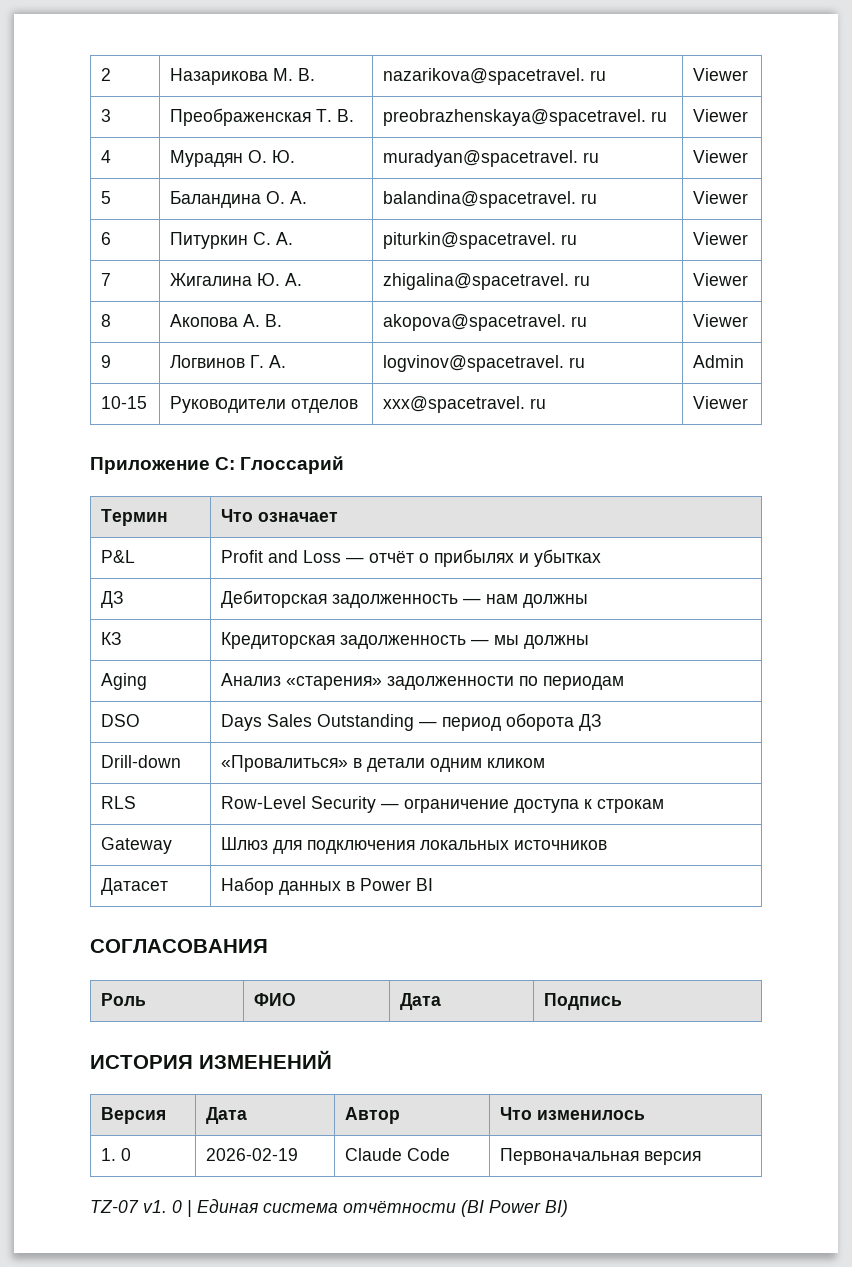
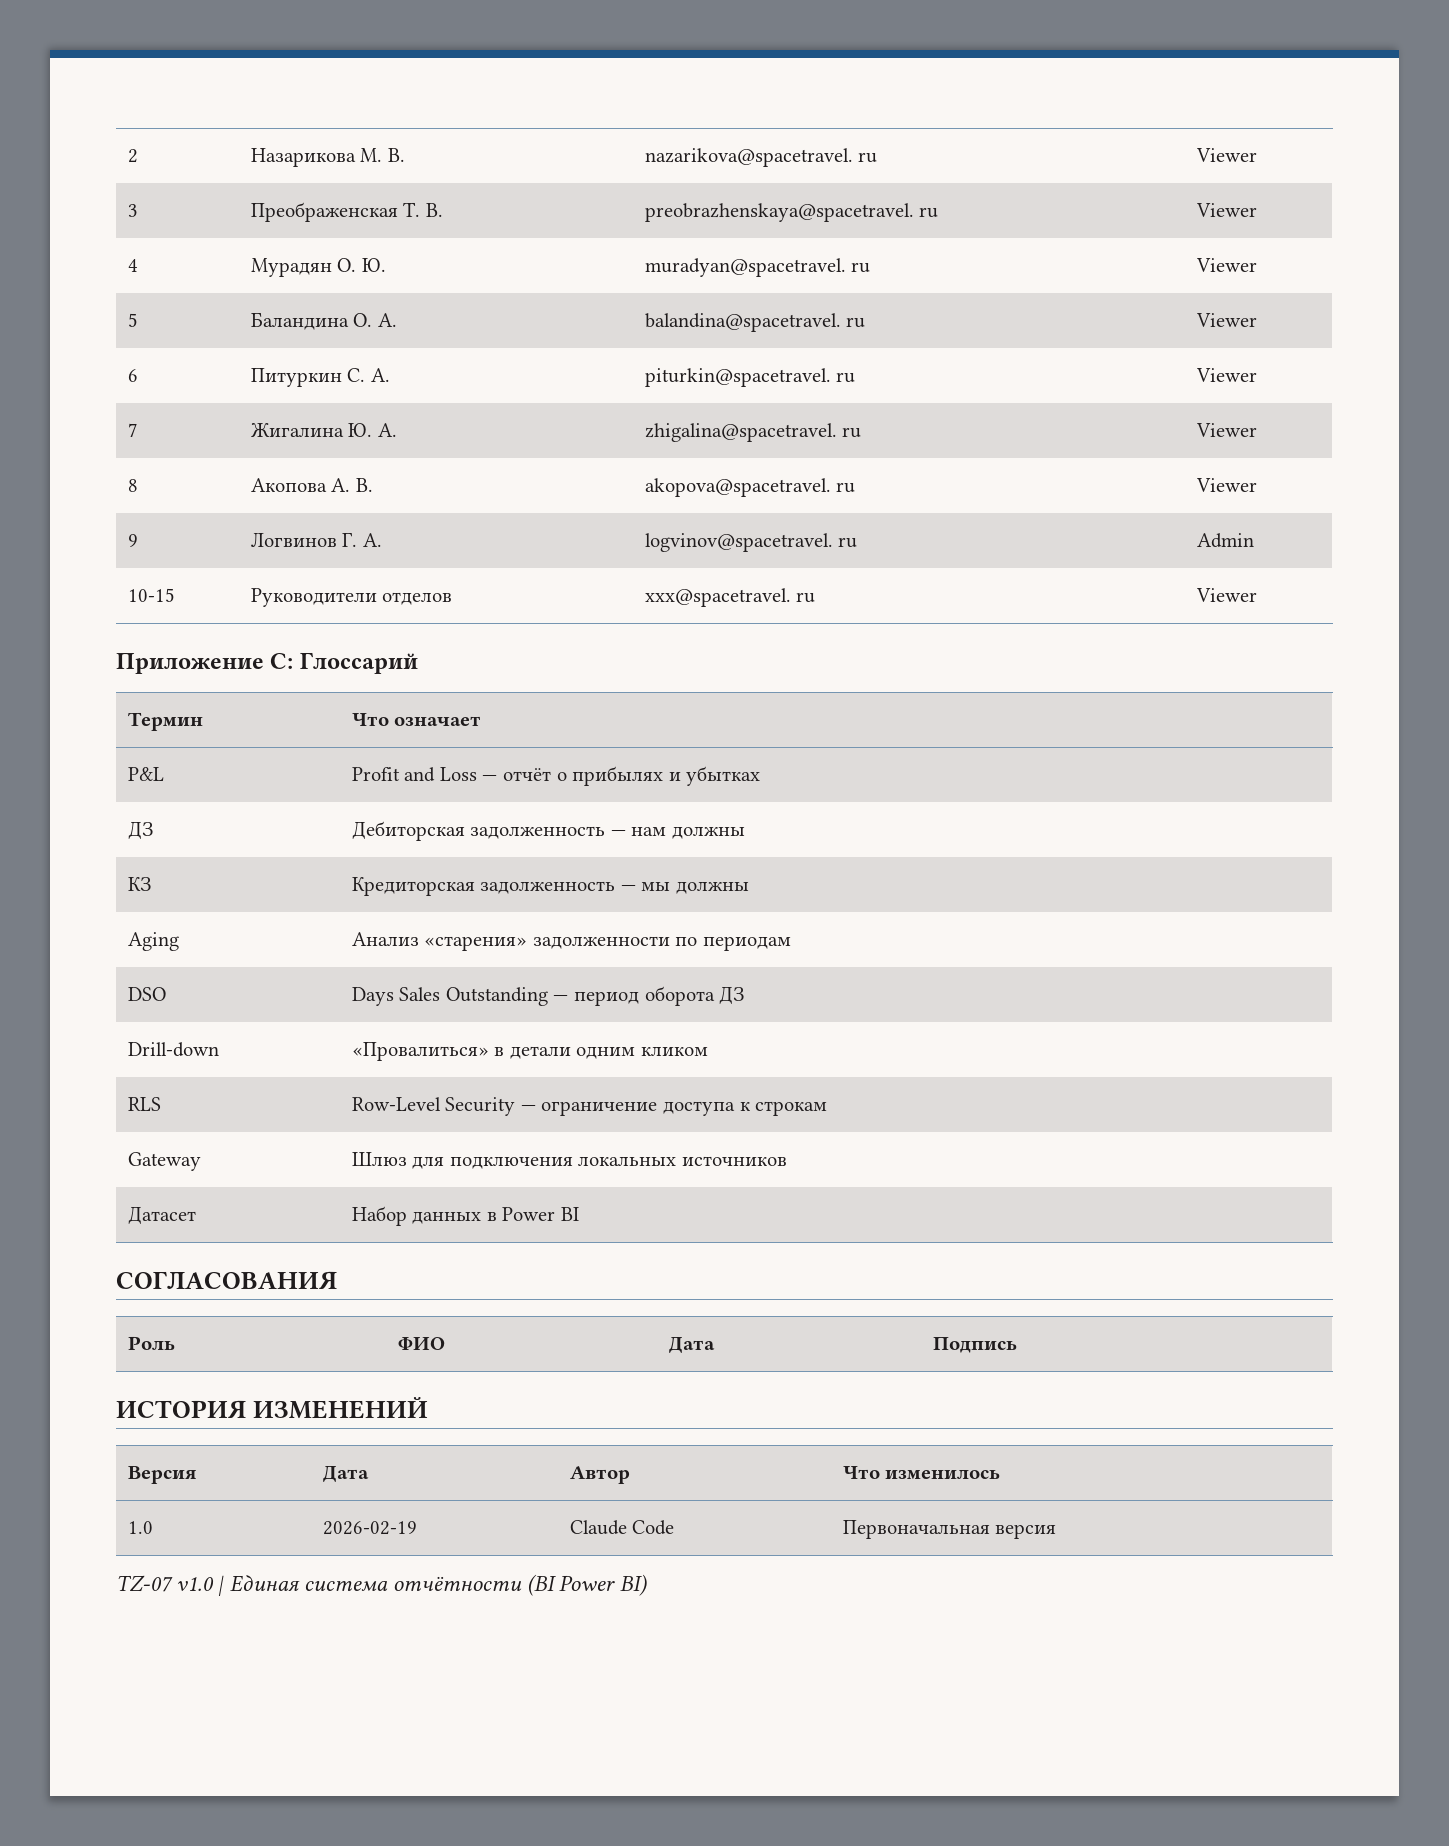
[100,1148,131,1161] 1. 0 -> [127,1521,153,1534] 1.0
[143,1200,182,1213] v1. 0 -> [176,1576,215,1591] v1.0

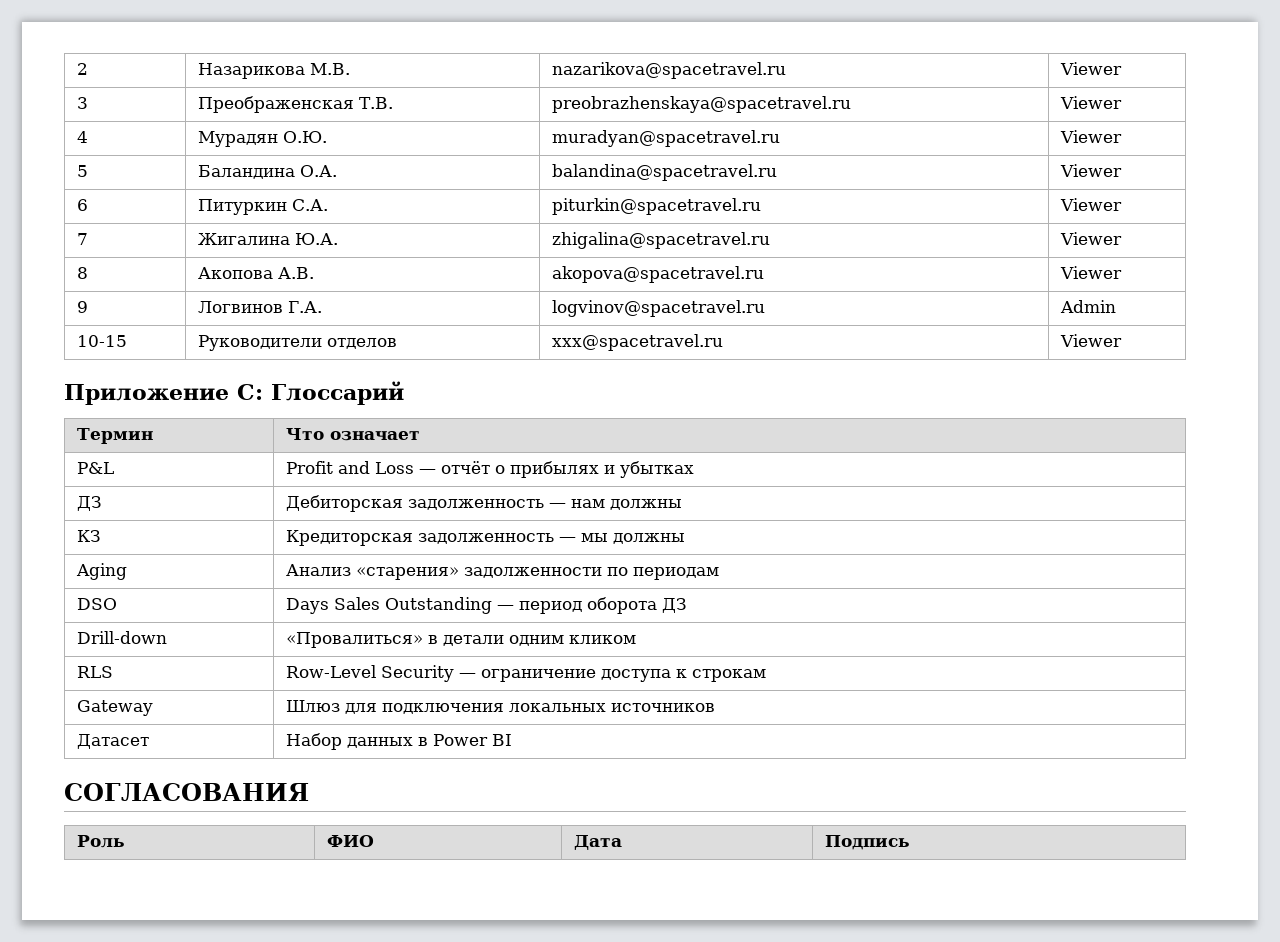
[360,148,405,162] [644,148,878,167] М. В. | nazarikova@spacetravel. ru -> [310,63,351,75] [552,62,787,79] М.В. | nazarikova@spacetravel.ru
[403,202,443,217] [644,203,939,222] Т. В. | preobrazhenskaya@spacetravel. ru -> [359,97,394,109] [552,96,852,113] Т.В. | preobrazhenskaya@spacetravel.ru
[337,258,386,272] [644,258,871,277] О. Ю. | muradyan@spacetravel. ru -> [283,131,328,143] [552,130,781,147] О.Ю. | muradyan@spacetravel.ru
[353,313,397,327] [644,313,866,332] О. А. | balandina@spacetravel. ru -> [300,165,338,177] [552,164,778,181] О.А. | balandina@spacetravel.ru
[347,368,390,382] [644,368,856,387] С. А. | piturkin@spacetravel. ru -> [292,199,329,211] [552,198,762,215] С.А. | piturkin@spacetravel.ru
[348,423,397,437] [644,423,862,442] Ю. А. | zhigalina@spacetravel. ru -> [295,233,339,245] [552,232,771,249] Ю.А. | zhigalina@spacetravel.ru
[331,478,373,492] [644,478,856,497] А. В. | akopova@spacetravel. ru -> [278,267,315,279] [552,266,765,283] А.В. | akopova@spacetravel.ru
[342,532,382,547] [644,533,858,552] Г. А. | logvinov@spacetravel. ru -> [288,301,323,313] [552,300,766,317] Г.А. | logvinov@spacetravel.ru
[644,588,816,607] xxx@spacetravel. ru -> [552,334,724,351] xxx@spacetravel.ru
[116,1396,428,1419] [127,1466,197,1484] [322,1466,369,1482] [569,1466,630,1484] [842,1466,1001,1479] [127,1521,153,1534] [322,1521,417,1535] [569,1520,675,1535] [842,1520,1057,1539] [116,1574,647,1596] // ИСТОРИЯ ИЗМЕНЕНИЙ // Версия | Дата | Автор | Что изменилось // 1.0 | 2026-02-19 | Claude Code | Первоначальная версия // TZ-07 v1.0 | Единая система отчётности (BI Power BI) -> (911, 842) none

